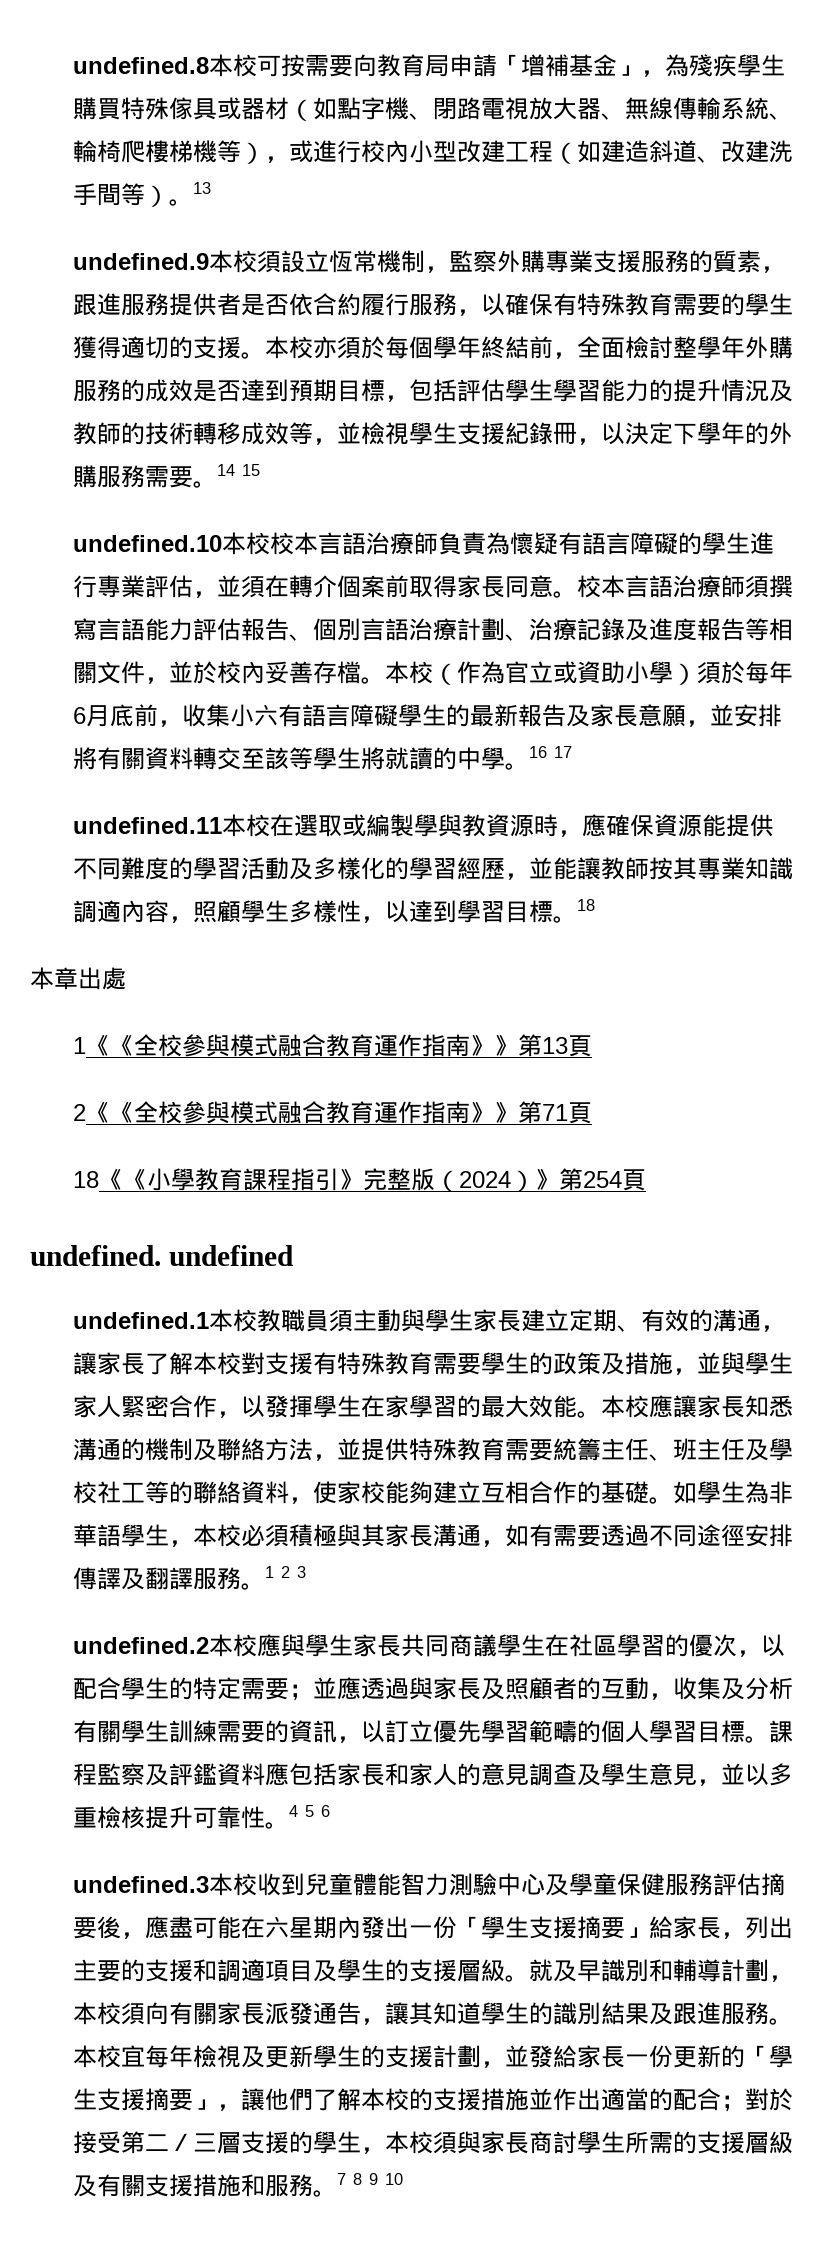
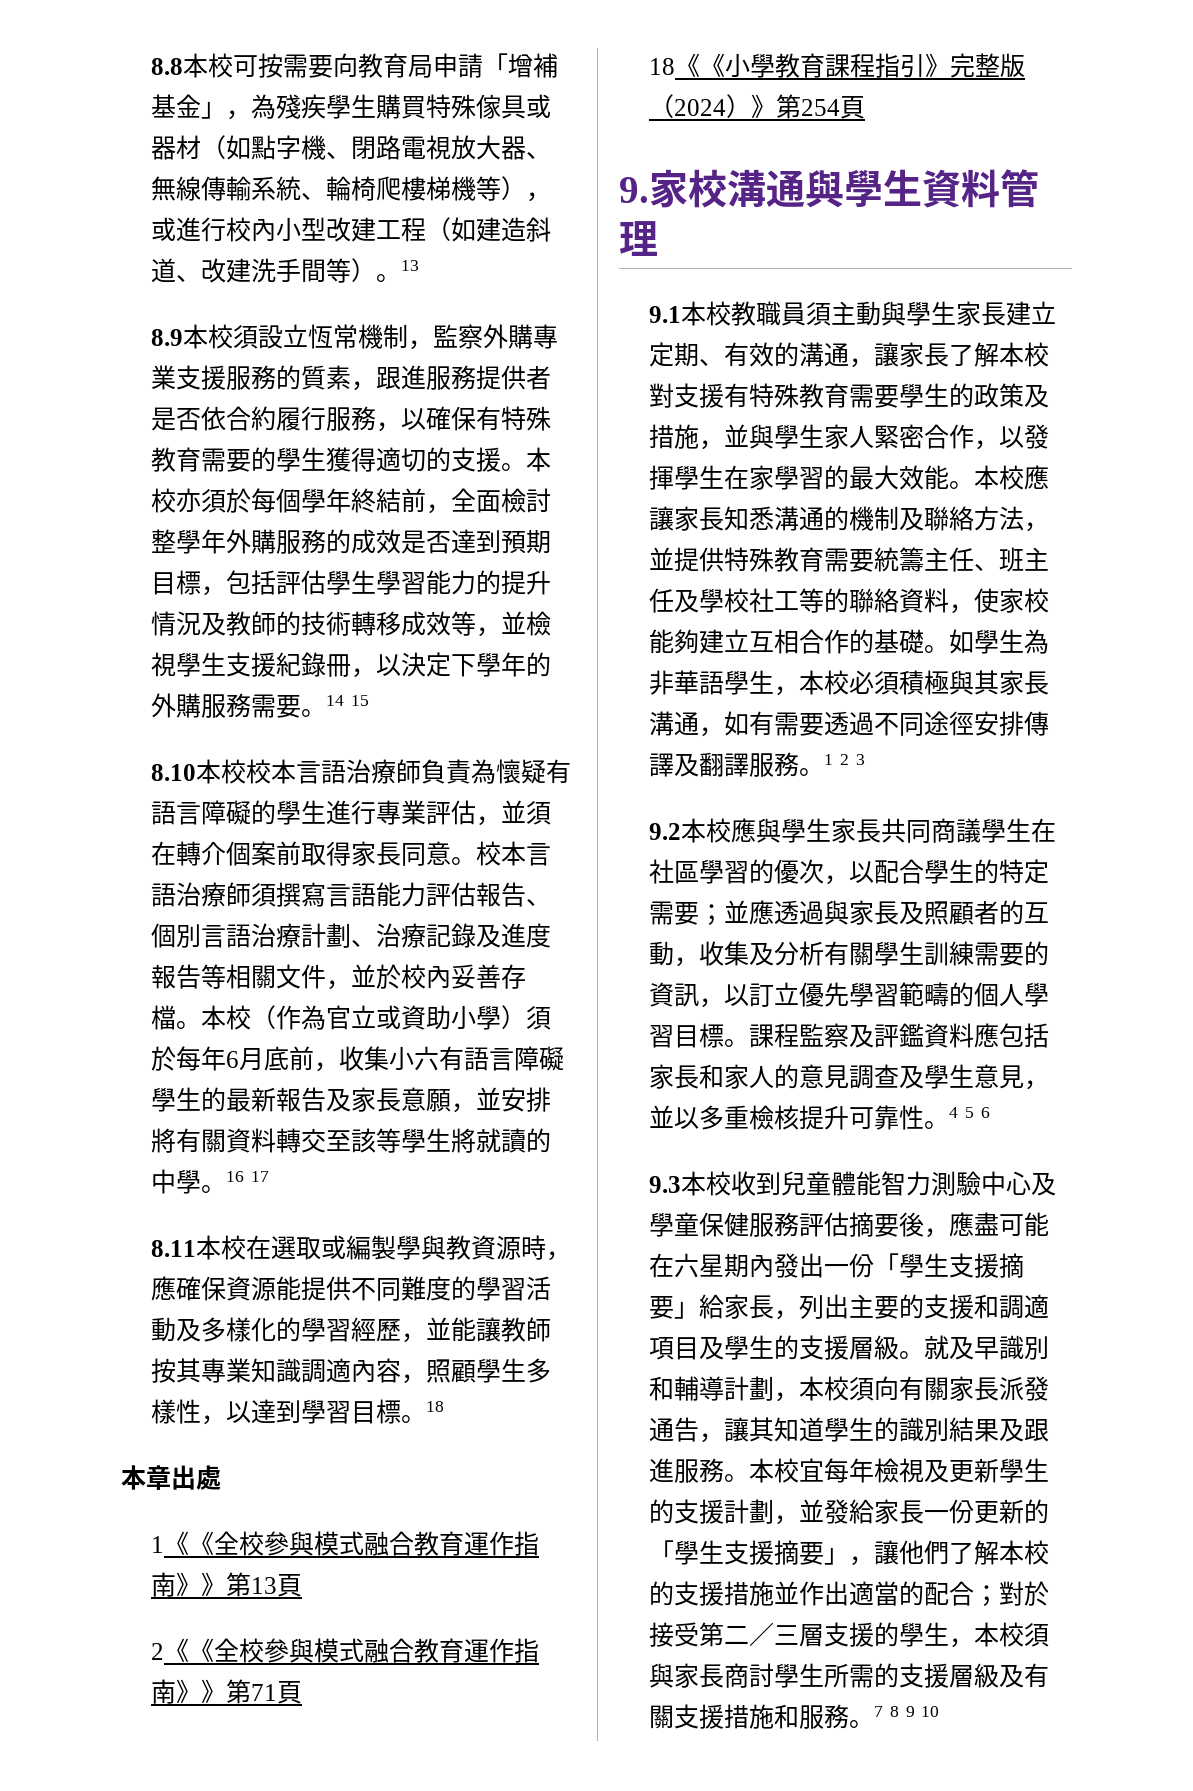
[72,57,209,74] undefined.8 -> [151,58,184,75] 8.8
[72,253,209,270] undefined.9 -> [151,329,184,346] 8.9
[72,535,222,552] undefined.10 -> [151,764,197,781] 8.10
[72,817,222,834] undefined.11 -> [151,1240,197,1257] 8.11
[30,1245,294,1266] [72,1312,209,1329] undefined. undefined // undefined.1 -> [619,169,1039,208] [619,221,658,256] [649,306,682,323] 9.家校溝通與學生資料管理 // 9.1
[72,1637,209,1654] undefined.2 -> [649,823,682,840] 9.2
[72,1876,209,1893] undefined.3 -> [649,1176,682,1193] 9.3

